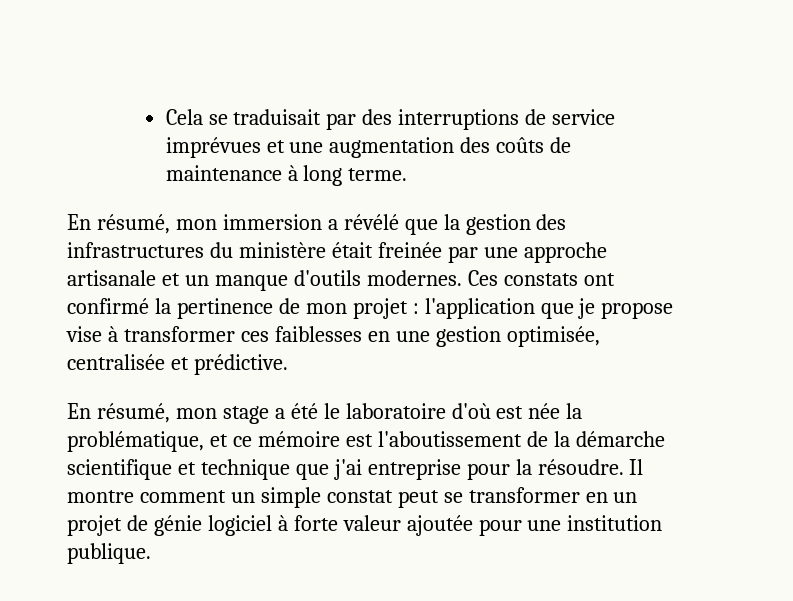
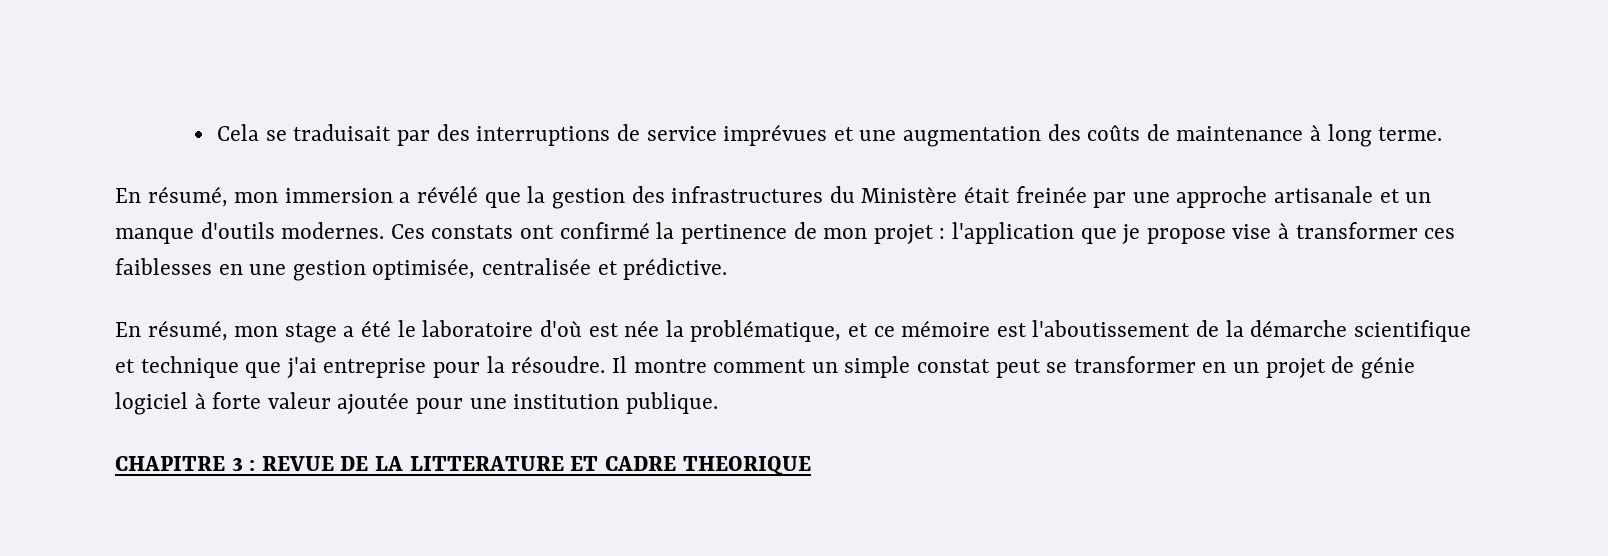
[238,242,326,258] ministère -> [861,186,958,203] Ministère
(151, 553) none -> [115,456,811,475] // CHAPITRE 3 : REVUE DE LA LITTERATURE ET CADRE THEORIQUE

